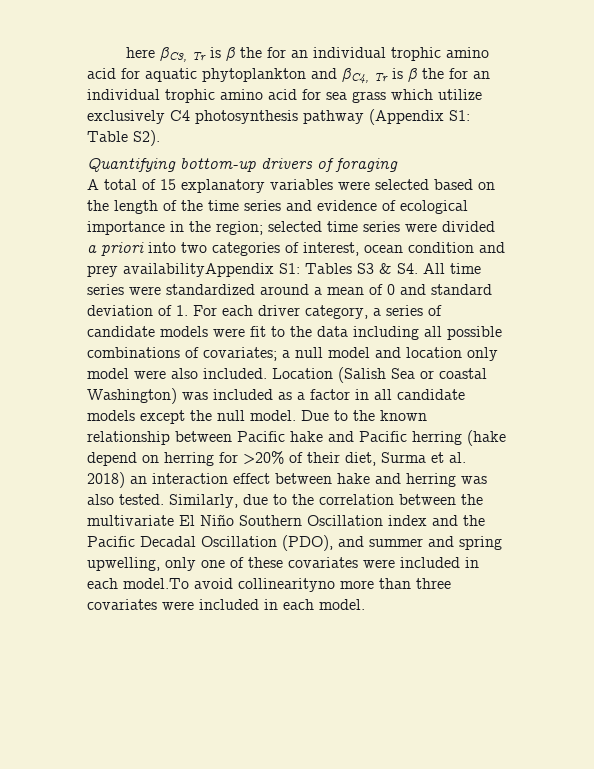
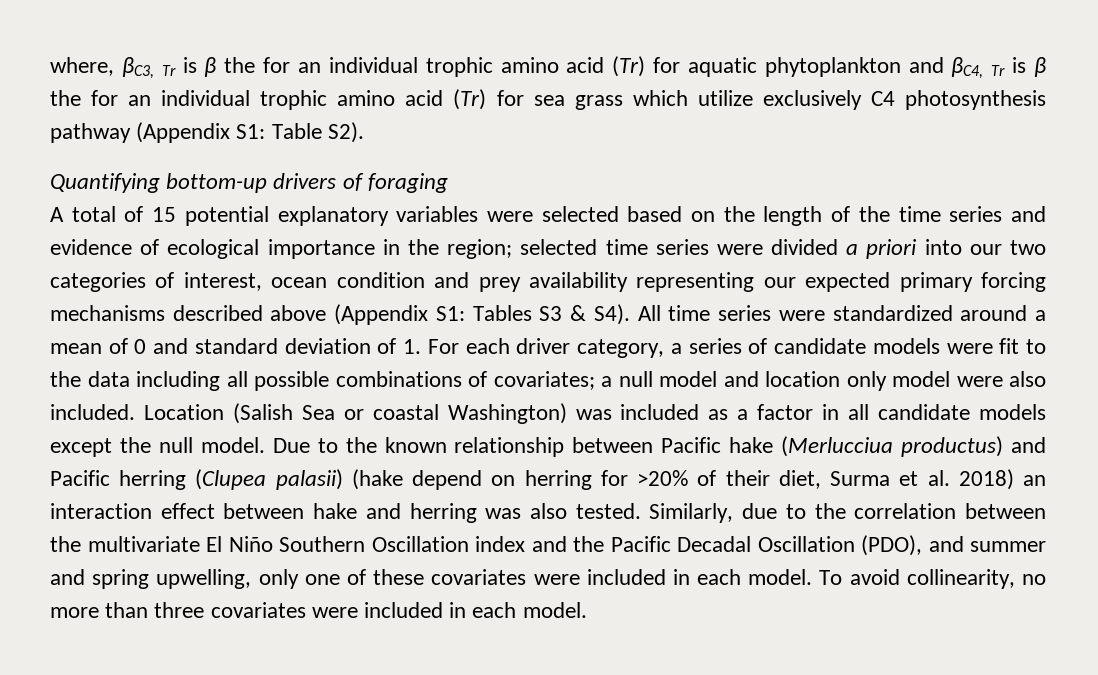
[126,47,156,58] here -> [50,57,114,76] where,
(116, 73) none -> [612,56,646,77] (Tr)
(297, 94) none -> [453,89,487,110] (Tr)
(176, 184) none -> [184,206,269,226] potential
(176, 247) none -> [969,244,1002,255] our
[123,263,274,277] availabilityAppendix -> [528,272,1046,292] [50,304,429,325] availability representing our expected primary forcing mechanisms described above (Appendix
[397,263,418,274] S4. -> [593,304,630,325] S4).
(323, 436) none -> [781,436,1004,457] (Merlucciua productus)
(462, 438) none -> [195,469,343,490] (Clupea palasii)
[123,578,335,592] model.To avoid collinearityno -> [748,569,1046,589] model. To avoid collinearity, no

